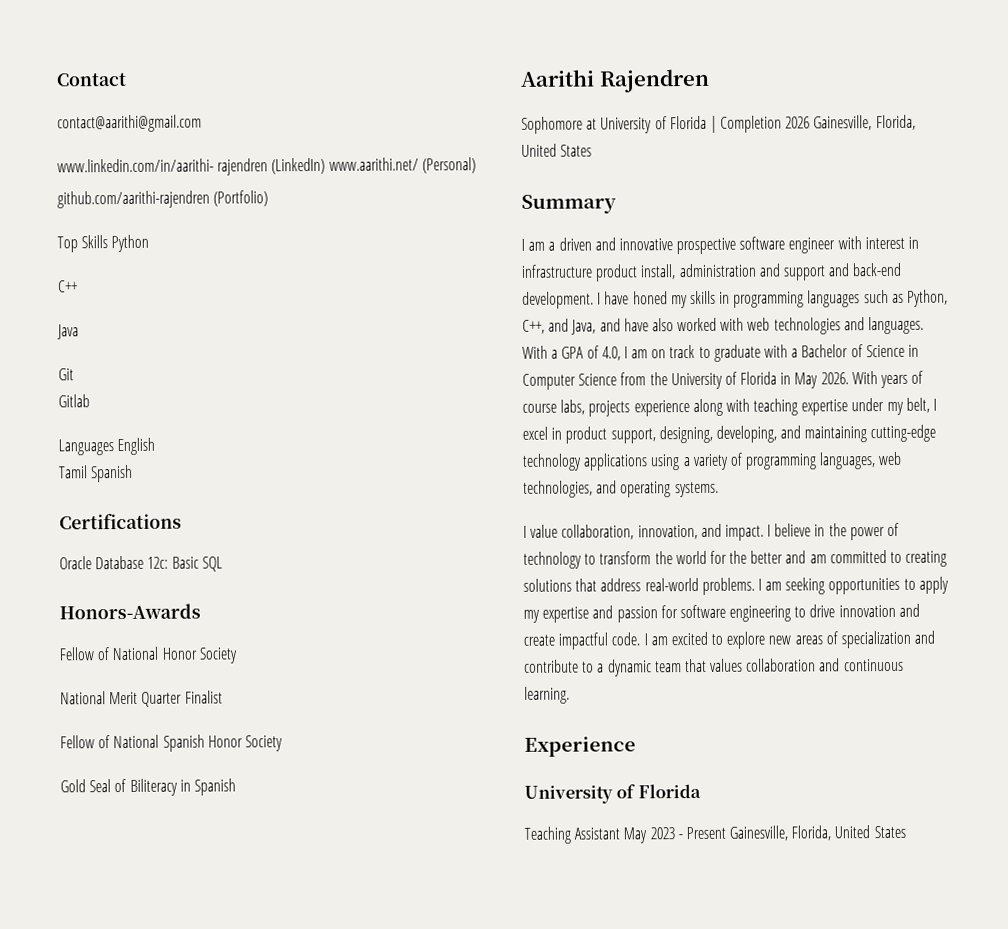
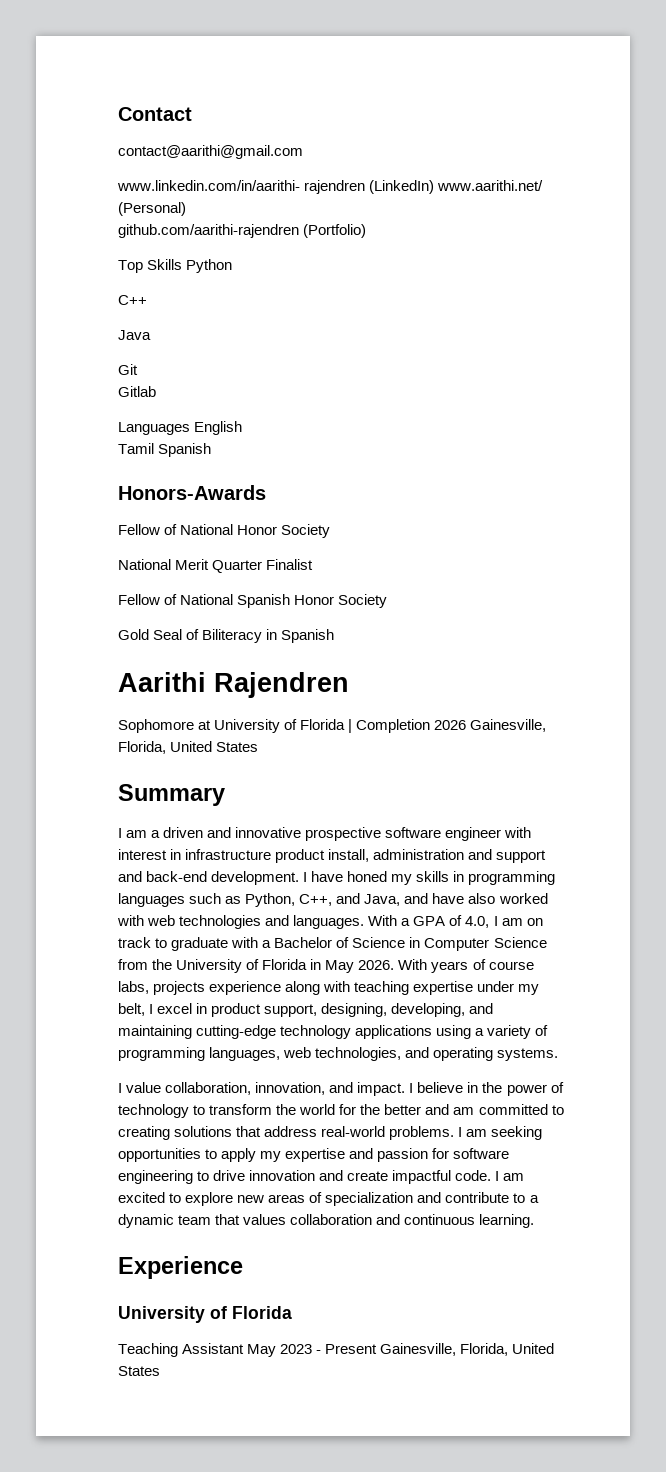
[59,512,182,530] [59,555,223,572] // Certifications // Oracle Database 12c: Basic SQL -> (212, 450) none

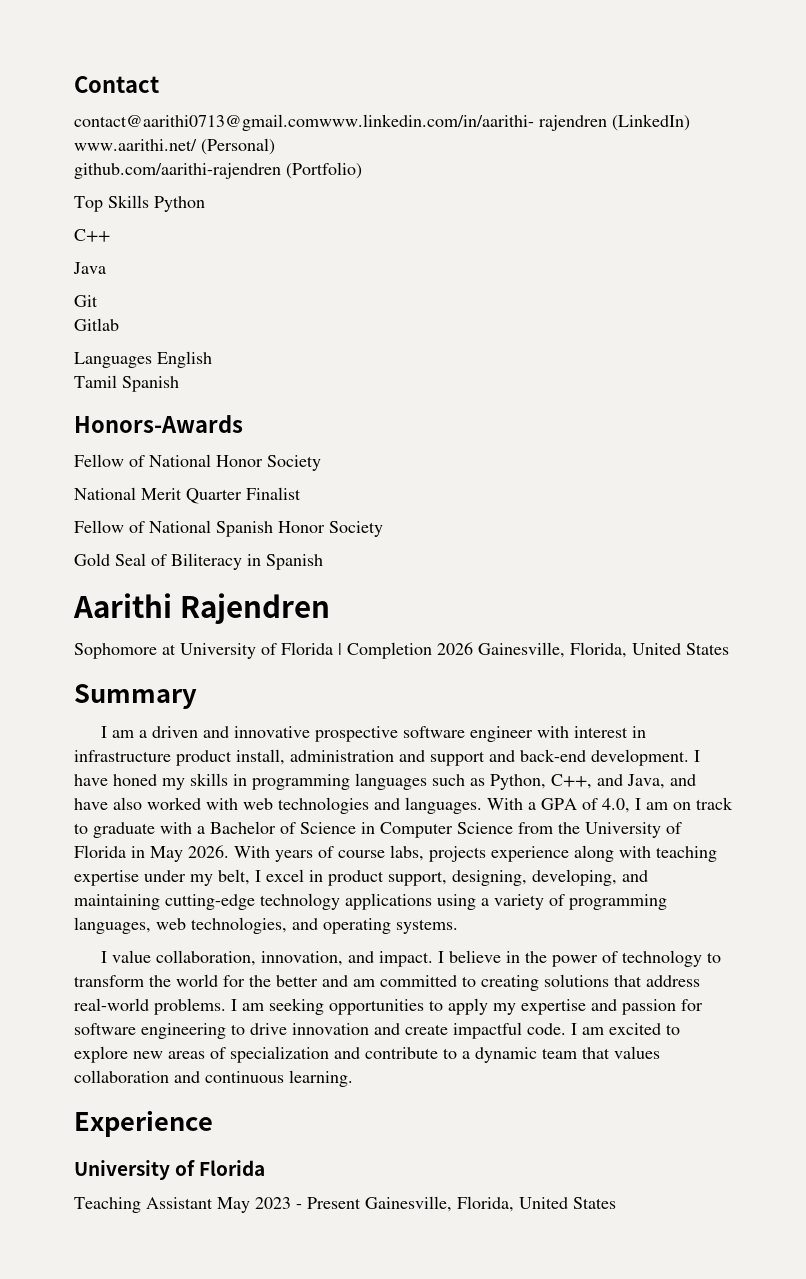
[118,145,303,159] [117,180,300,191] contact@aarithi@gmail.com // www.linkedin.com/in/aarithi- -> [74,114,534,131] contact@aarithi0713@gmail.comwww.linkedin.com/in/aarithi-

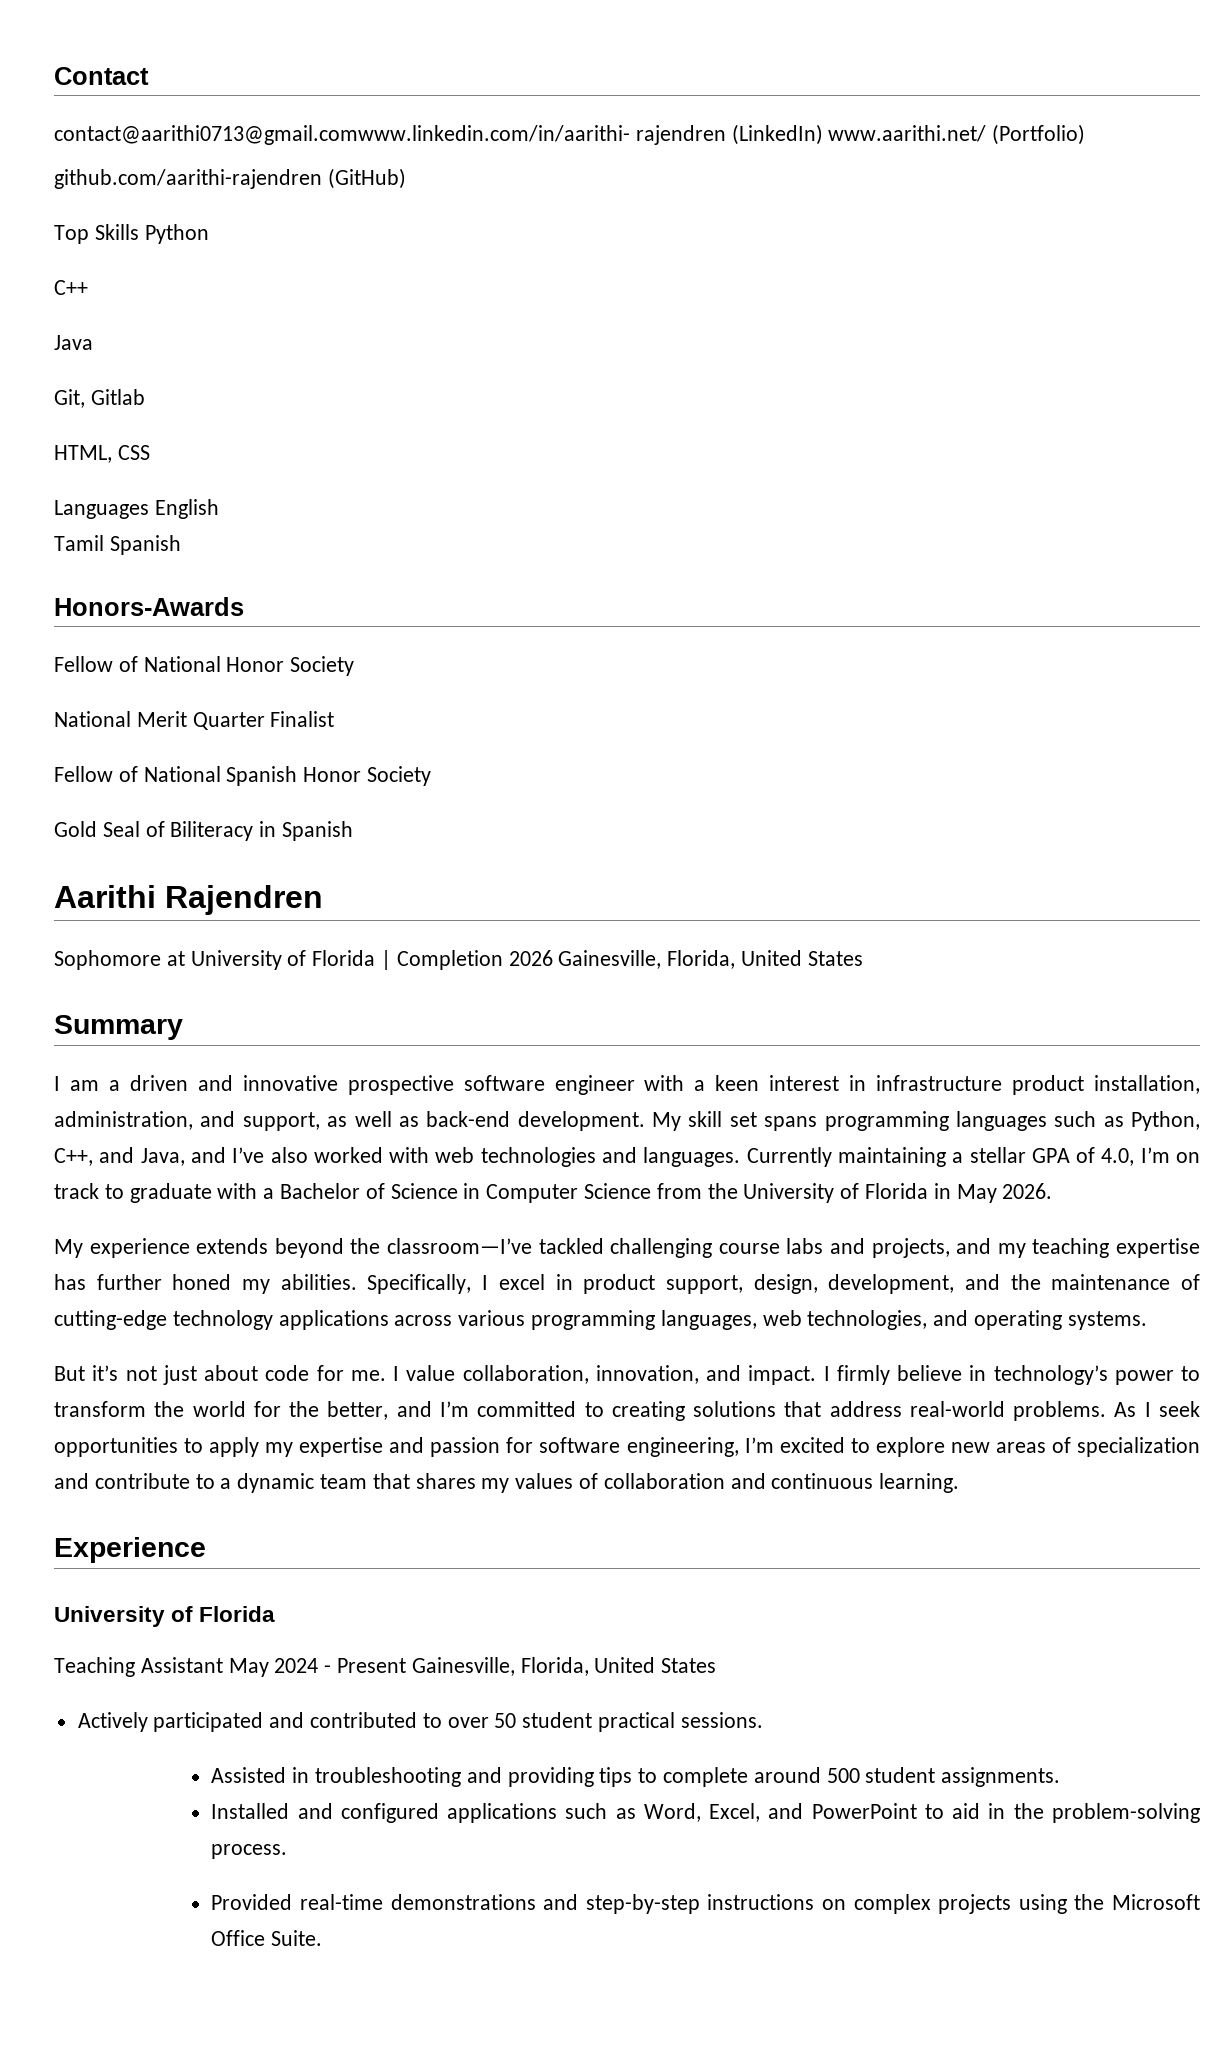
[201,138,275,155] (Personal) -> [992,124,1086,145] (Portfolio)
[286,162,362,179] (Portfolio) -> [327,168,406,189] (GitHub)
[74,295,98,307] [74,318,119,331] Git // Gitlab -> [54,389,145,408] [54,445,150,463] Git, Gitlab // HTML, CSS
(569, 732) none -> [694,1075,760,1091] a keen
[236,749,700,766] [74,773,247,790] install, administration and support and back-end development. I have honed my skills in -> [1094,1075,1200,1094] [54,1111,818,1131] installation, administration, and support, as well as back-end development. My skill set spans
[74,798,108,810] have -> [232,1147,265,1163] I’ve
[487,798,536,810] With a -> [746,1147,1026,1167] Currently maintaining a stellar
[635,798,668,810] I am -> [1140,1147,1170,1163] I’m
[234,845,717,862] [74,869,250,886] With years of course labs, projects experience along with teaching expertise under my belt, -> [54,1238,1200,1258] [54,1274,472,1294] // My experience extends beyond the classroom—I’ve tackled challenging course labs and projects, and my teaching expertise has further honed my abilities. Specifically,
[452,869,648,886] [74,893,565,910] designing, developing, and maintaining cutting-edge technology applications using a variety of -> [753,1274,1200,1294] [54,1310,526,1330] design, development, and the maintenance of cutting-edge technology applications across various
(458, 926) none -> [54,1365,386,1385] But it’s not just about code for me.
(444, 957) none -> [836,1365,890,1385] firmly
[524,950,702,967] the power of technology -> [993,1365,1174,1385] technology’s power
[276,975,375,987] better and am -> [327,1401,469,1420] better, and I’m
[231,998,324,1015] I am seeking -> [1114,1401,1201,1417] As I seek
[141,1022,604,1039] engineering to drive innovation and create impactful code. I am -> [626,1437,774,1457] engineering, I’m
[614,1046,660,1059] values -> [415,1473,599,1493] shares my values of
[255,1197,291,1209] 2023 -> [274,1658,319,1673] 2024
(616, 1203) none -> [77,1712,763,1732] [211,1767,1061,1787] [211,1803,1201,1823] [211,1844,288,1859] [211,1894,1200,1914] [211,1930,323,1946] // Actively participated and contributed to over 50 student practical sessions. // Assisted in troubleshooting and providing tips to complete around 500 student assignments. // Installed and configured applications such as Word, Excel, and PowerPoint to aid in the problem-solving process. // Provided real-time demonstrations and step-by-step instructions on complex projects using the Microsoft Office Suite.

